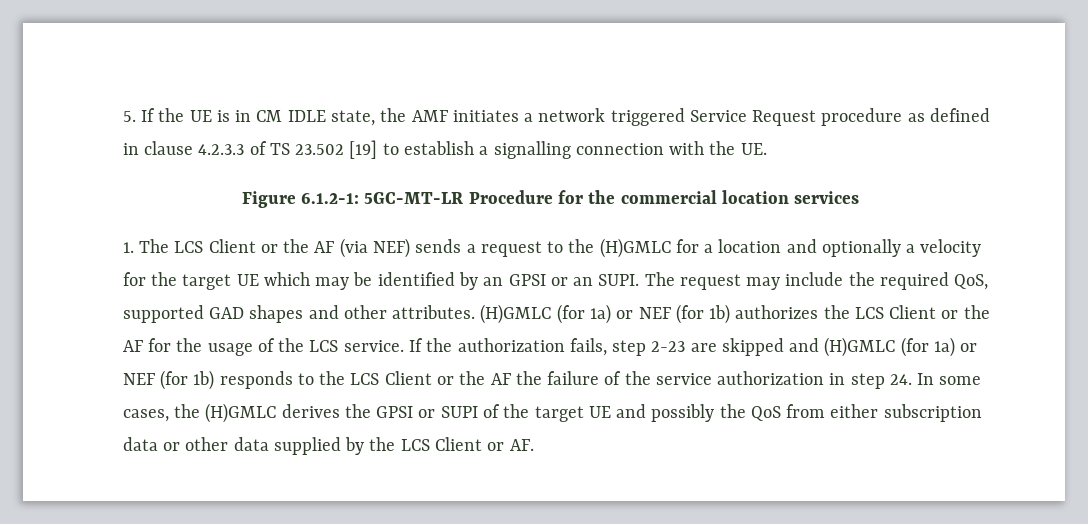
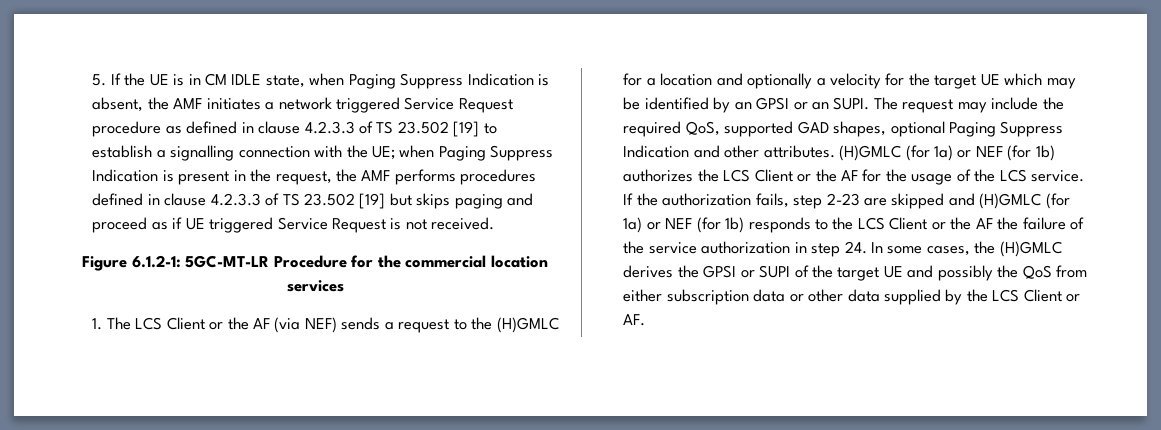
(375, 118) none -> [309,73,550,89] [92,97,144,112] when Paging Suppress Indication is absent,
[740,143,767,155] UE. -> [371,145,554,161] [92,169,537,185] [92,193,534,209] [92,217,495,233] UE; when Paging Suppress Indication is present in the request, the AMF performs procedures defined in clause 4.2.3.3 of TS 23.502 [19] but skips paging and proceed as if UE triggered Service Request is not received.
[249,305,304,323] shapes -> [833,121,1064,137] [623,145,690,158] shapes, optional Paging Suppress Indication

